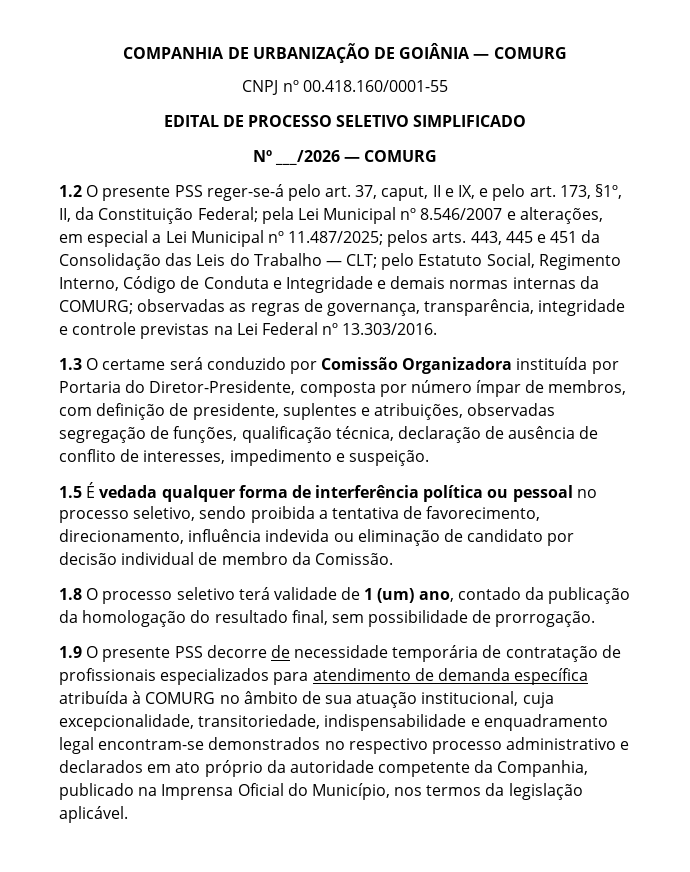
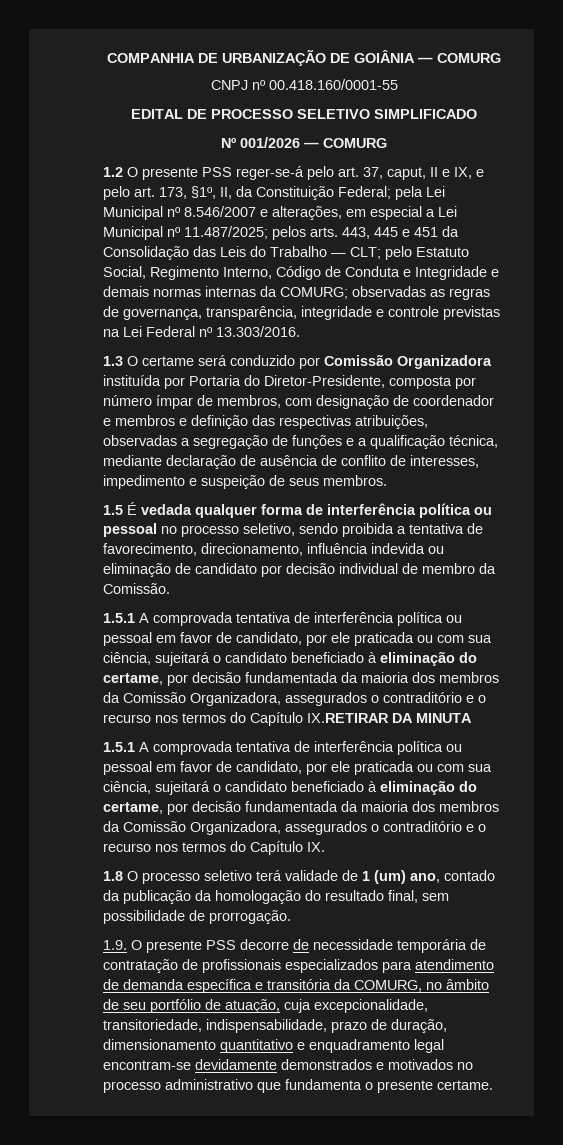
[274,150,340,165] ___/2026 -> [240,137,300,148] 001/2026
[96,403,370,420] definição de presidente, suplentes e -> [316,395,494,409] [103,415,351,429] designação de coordenador e membros e definição das respectivas
(556, 409) none -> [181,438,190,446] a
[173,426,238,443] funções, -> [292,435,367,449] funções e a
(394, 433) none -> [103,455,162,466] mediante
[348,450,429,466] suspeição. -> [201,475,387,489] suspeição de seus membros.
(393, 559) none -> [103,612,462,626] [103,632,492,646] [103,651,477,666] [103,672,499,686] [103,692,486,706] [103,712,472,726] [103,741,462,755] [103,761,492,775] [103,780,477,795] [103,801,499,815] [103,821,486,835] [103,841,325,855] // 1.5.1 A comprovada tentativa de interferência política ou pessoal em favor de candidato, por ele praticada ou com sua ciência, sujeitará o candidato beneficiado à eliminação do certame, por decisão fundamentada da maioria dos membros da Comissão Organizadora, assegurados o contraditório e o recurso nos termos do Capítulo IX.RETIRAR DA MINUTA // 1.5.1 A comprovada tentativa de interferência política ou pessoal em favor de candidato, por ele praticada ou com sua ciência, sujeitará o candidato beneficiado à eliminação do certame, por decisão fundamentada da maioria dos membros da Comissão Organizadora, assegurados o contraditório e o recurso nos termos do Capítulo IX.
[59,646,82,658] 1.9 -> [103,940,127,950] 1.9.
[59,691,554,708] [59,714,608,731] [59,737,630,754] [59,760,589,777] [59,783,583,800] [59,806,128,823] atribuída à COMURG no âmbito de sua atuação institucional, cuja excepcionalidade, transitoriedade, indispensabilidade e enquadramento legal encontram-se demonstrados no respectivo processo administrativo e declarados em ato próprio da autoridade competente da Companhia, publicado na Imprensa Oficial do Município, nos termos da legislação aplicável. -> [255,979,489,992] [103,999,428,1013] [103,1019,447,1033] [103,1039,444,1053] [103,1059,473,1070] [103,1079,493,1093] e transitória da COMURG, no âmbito de seu portfólio de atuação, cuja excepcionalidade, transitoriedade, indispensabilidade, prazo de duração, dimensionamento quantitativo e enquadramento legal encontram-se devidamente demonstrados e motivados no processo administrativo que fundamenta o presente certame.

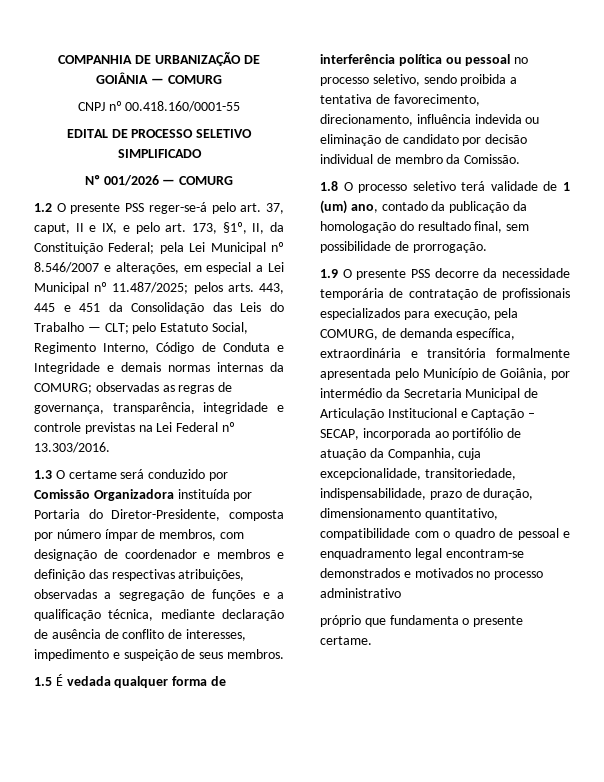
[103,612,462,626] [103,632,492,646] [103,651,477,666] [103,672,499,686] [103,692,486,706] [103,712,472,726] [103,741,462,755] [103,761,492,775] [103,780,477,795] [103,801,499,815] [103,821,486,835] [103,841,325,855] // 1.5.1 A comprovada tentativa de interferência política ou pessoal em favor de candidato, por ele praticada ou com sua ciência, sujeitará o candidato beneficiado à eliminação do certame, por decisão fundamentada da maioria dos membros da Comissão Organizadora, assegurados o contraditório e o recurso nos termos do Capítulo IX.RETIRAR DA MINUTA // 1.5.1 A comprovada tentativa de interferência política ou pessoal em favor de candidato, por ele praticada ou com sua ciência, sujeitará o candidato beneficiado à eliminação do certame, por decisão fundamentada da maioria dos membros da Comissão Organizadora, assegurados o contraditório e o recurso nos termos do Capítulo IX. -> (521, 159) none
[103,940,127,950] 1.9. -> [320,269,338,278] 1.9
[293,939,309,950] de -> [483,268,498,278] da
[415,959,494,970] [103,979,489,993] [103,999,280,1013] atendimento de demanda específica e transitória da COMURG, no âmbito de seu portfólio de atuação, -> [433,308,519,320] [320,328,516,340] [320,348,570,358] [320,368,570,380] [320,388,539,400] [320,408,536,420] [320,428,522,440] [320,448,455,460] execução, pela COMURG, de demanda específica, extraordinária e transitória formalmente apresentada pelo Município de Goiânia, por intermédio da Secretaria Municipal de Articulação Institucional e Captação – SECAP, incorporada ao portifólio de atuação da Companhia,
[220,1039,293,1053] quantitativo -> [424,508,498,520] [320,528,559,540] quantitativo, compatibilidade com o quadro de pessoal
[195,1059,277,1070] devidamente -> (524, 553) none
(253, 1084) none -> [320,615,361,627] // próprio

